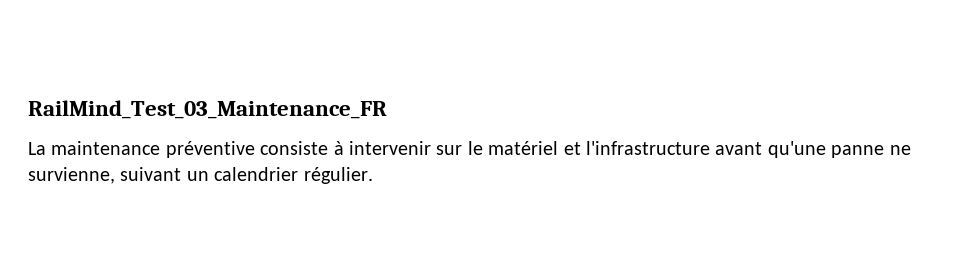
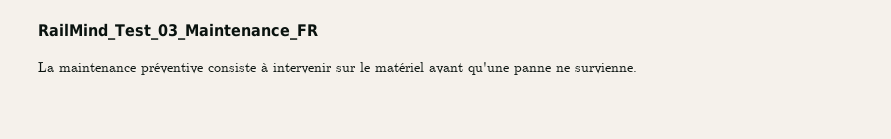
[563,141,710,155] et l'infrastructure -> (424, 67) none
[28,167,373,184] survienne, suivant un calendrier régulier. -> [575,63,637,74] survienne.

